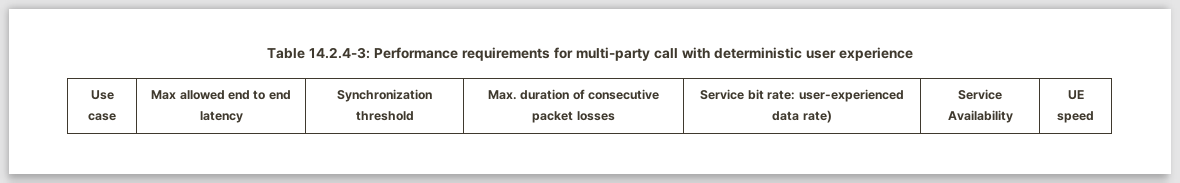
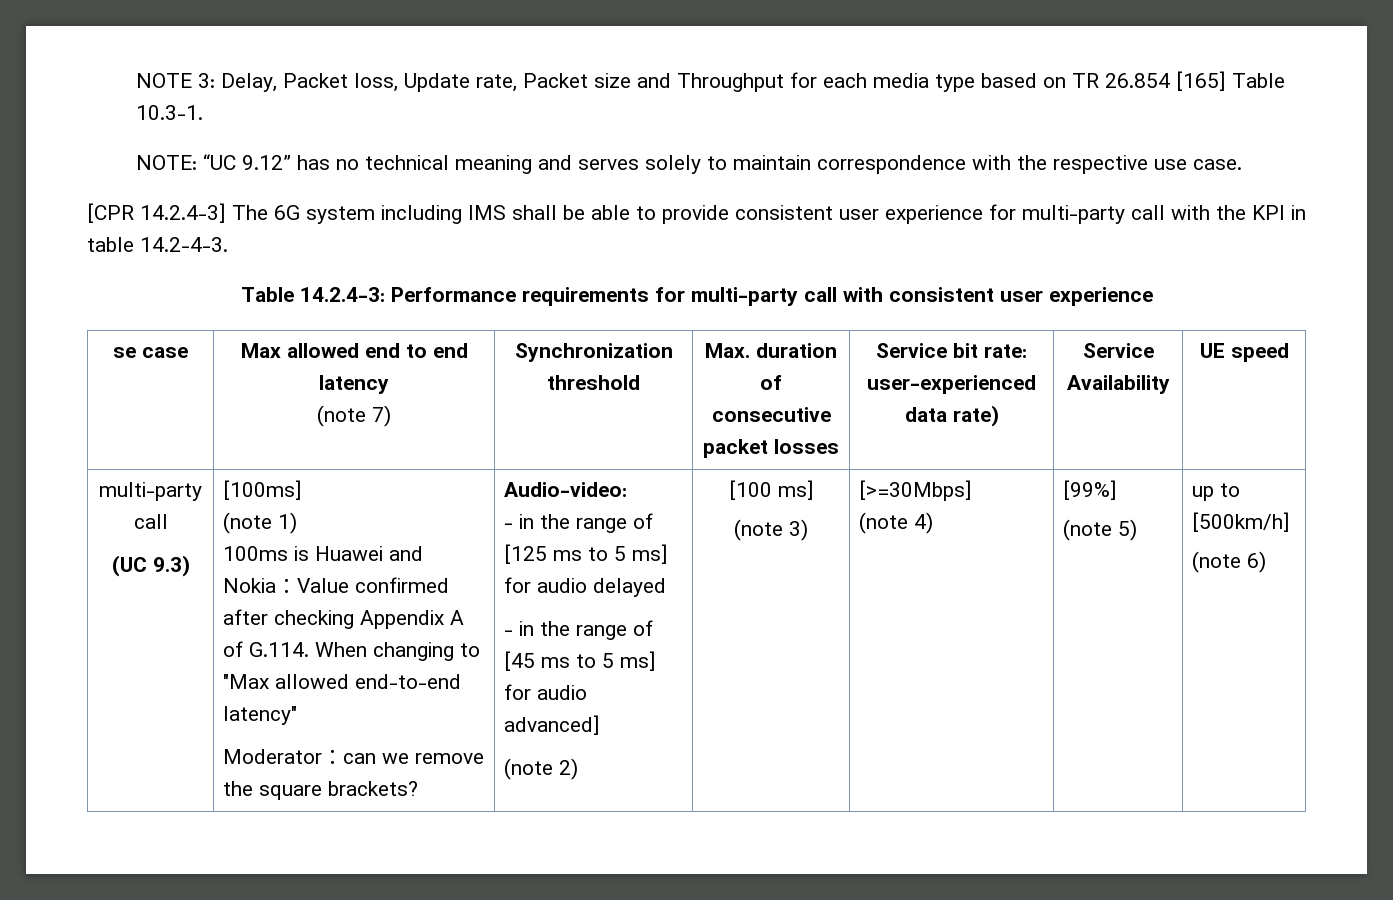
(267, 53) none -> [136,71,1286,92] [136,105,204,120] [136,154,1243,174] [87,203,1306,224] [87,237,228,252] NOTE 3: Delay, Packet loss, Update rate, Packet size and Throughput for each media type based on TR 26.854 [165] Table 10.3-1. // NOTE: “UC 9.12” has no technical meaning and serves solely to maintain correspondence with the respective use case. // [CPR 14.2.4-3] The 6G system including IMS shall be able to provide consistent user experience for multi-party call with the KPI in table 14.2-4-3. //
[714,47,802,59] deterministic -> [888,287,994,302] consistent
[90,90,114,100] Use -> [113,347,136,358] se
(243, 117) none -> [317,405,391,427] // (note 7)
(1094, 117) none -> [99,482,202,501] [133,514,168,529] [111,555,190,577] [223,480,303,500] [223,512,298,534] [223,546,424,561] [223,577,450,593] [223,609,465,629] [223,641,481,661] [223,674,462,689] [223,706,298,725] [223,749,485,764] [223,781,419,800] [504,482,628,497] [504,513,654,533] [504,544,669,564] [504,577,667,597] [504,620,654,640] [504,651,657,671] [504,684,588,700] [504,715,601,735] [504,758,579,780] [728,480,814,500] [734,519,808,541] [859,480,973,501] [859,512,934,534] [1063,480,1118,500] [1063,519,1138,541] [1192,483,1241,501] [1192,512,1291,532] [1192,551,1267,573] // multi-party call // (UC 9.3) | [100ms] // (note 1) // 100ms is Huawei and Nokia：Value confirmed after checking Appendix A of G.114. When changing to "Max allowed end-to-end latency" // Moderator：can we remove the square brackets? | Audio-video: // - in the range of [125 ms to 5 ms] for audio delayed // - in the range of [45 ms to 5 ms] for audio advanced] // (note 2) | [100 ms] // (note 3) | [>=30Mbps] // (note 4) | [99%] // (note 5) | up to [500km/h] // (note 6)

